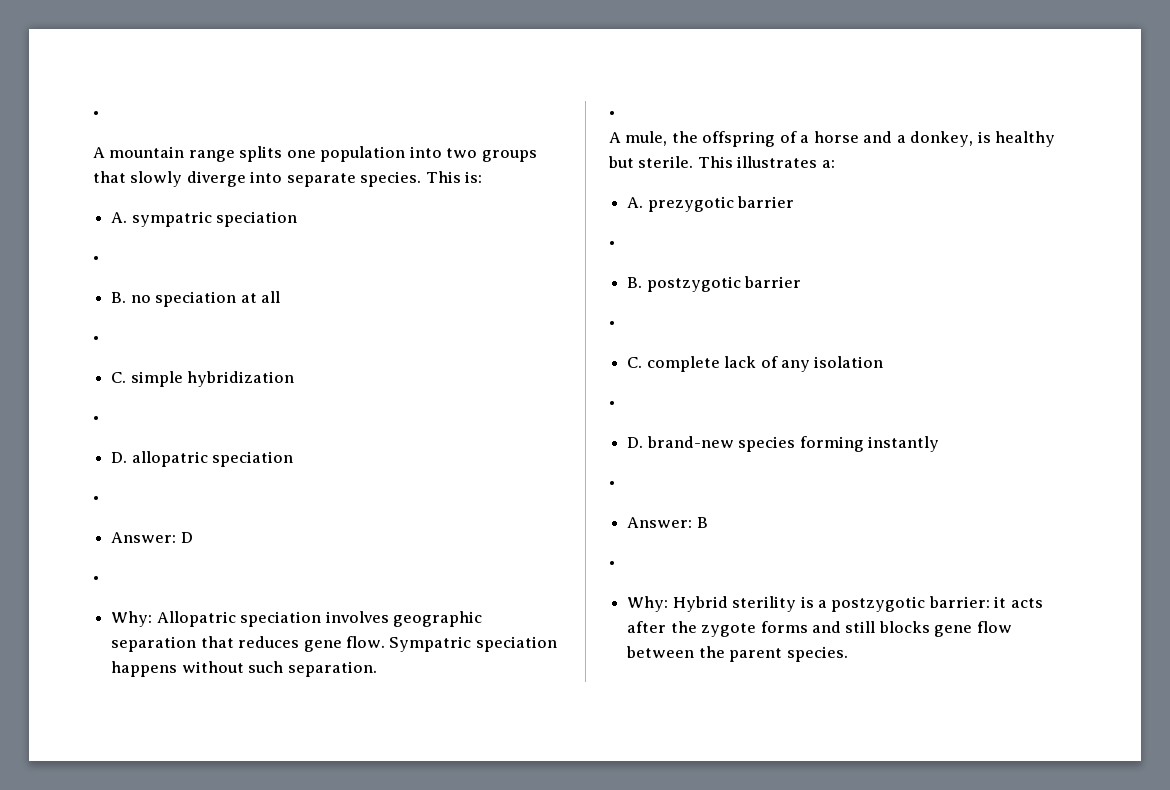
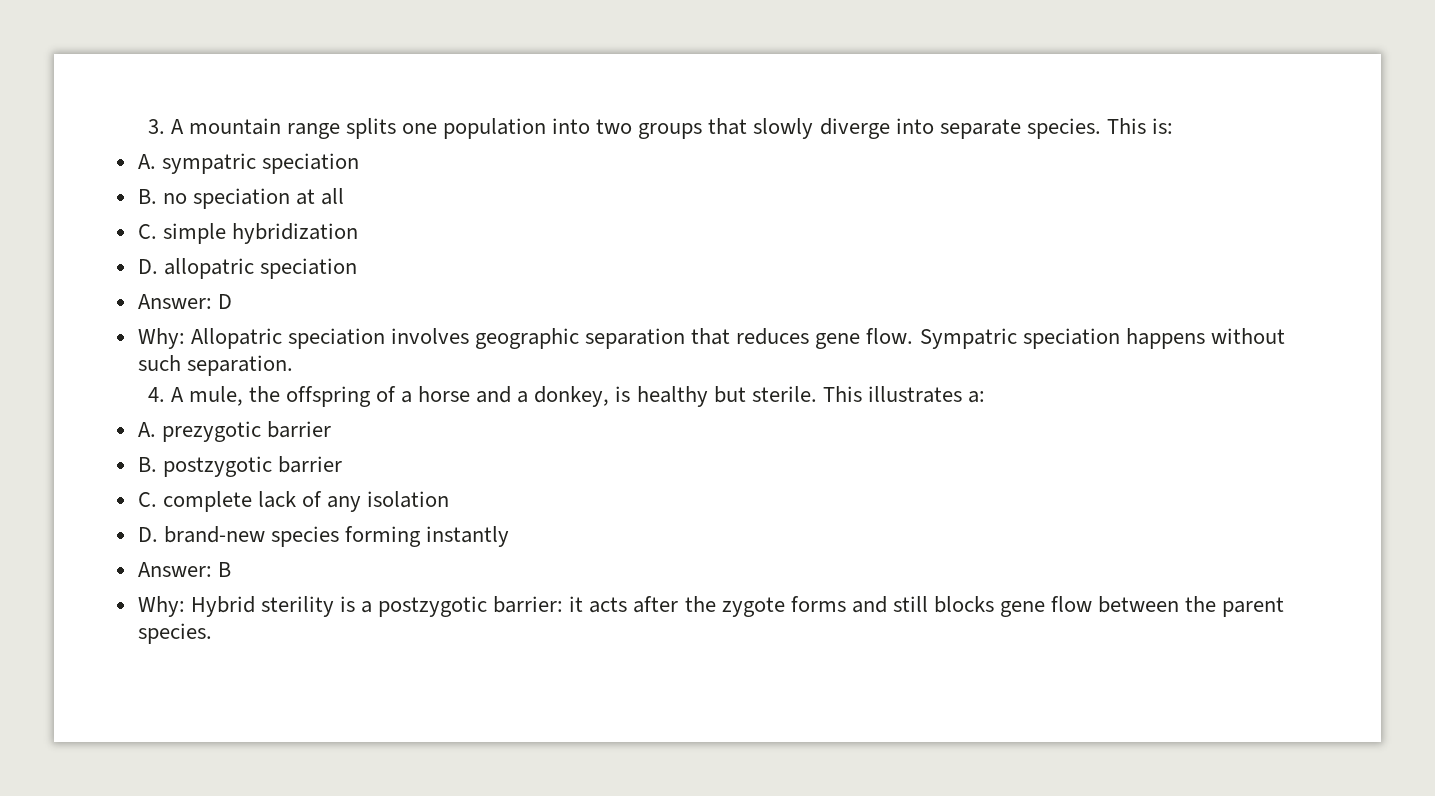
[93,111,99,118] • // -> [147,119,165,134] 3.
[93,256,99,263] // • -> (359, 163) none
[93,336,99,343] // • -> (345, 196) none
[93,416,99,423] // • -> (358, 233) none
[93,496,99,503] // • -> (357, 268) none
[93,576,99,583] // • -> (232, 301) none
[609,111,615,118] • // -> [147,387,165,402] 4.
[609,241,615,248] // • -> (331, 429) none
[609,321,615,328] // • -> (342, 464) none
[609,401,615,408] // • -> (450, 499) none
[609,481,615,488] // • -> (510, 536) none
[609,561,615,568] // • -> (231, 569) none

